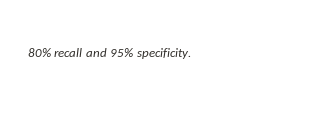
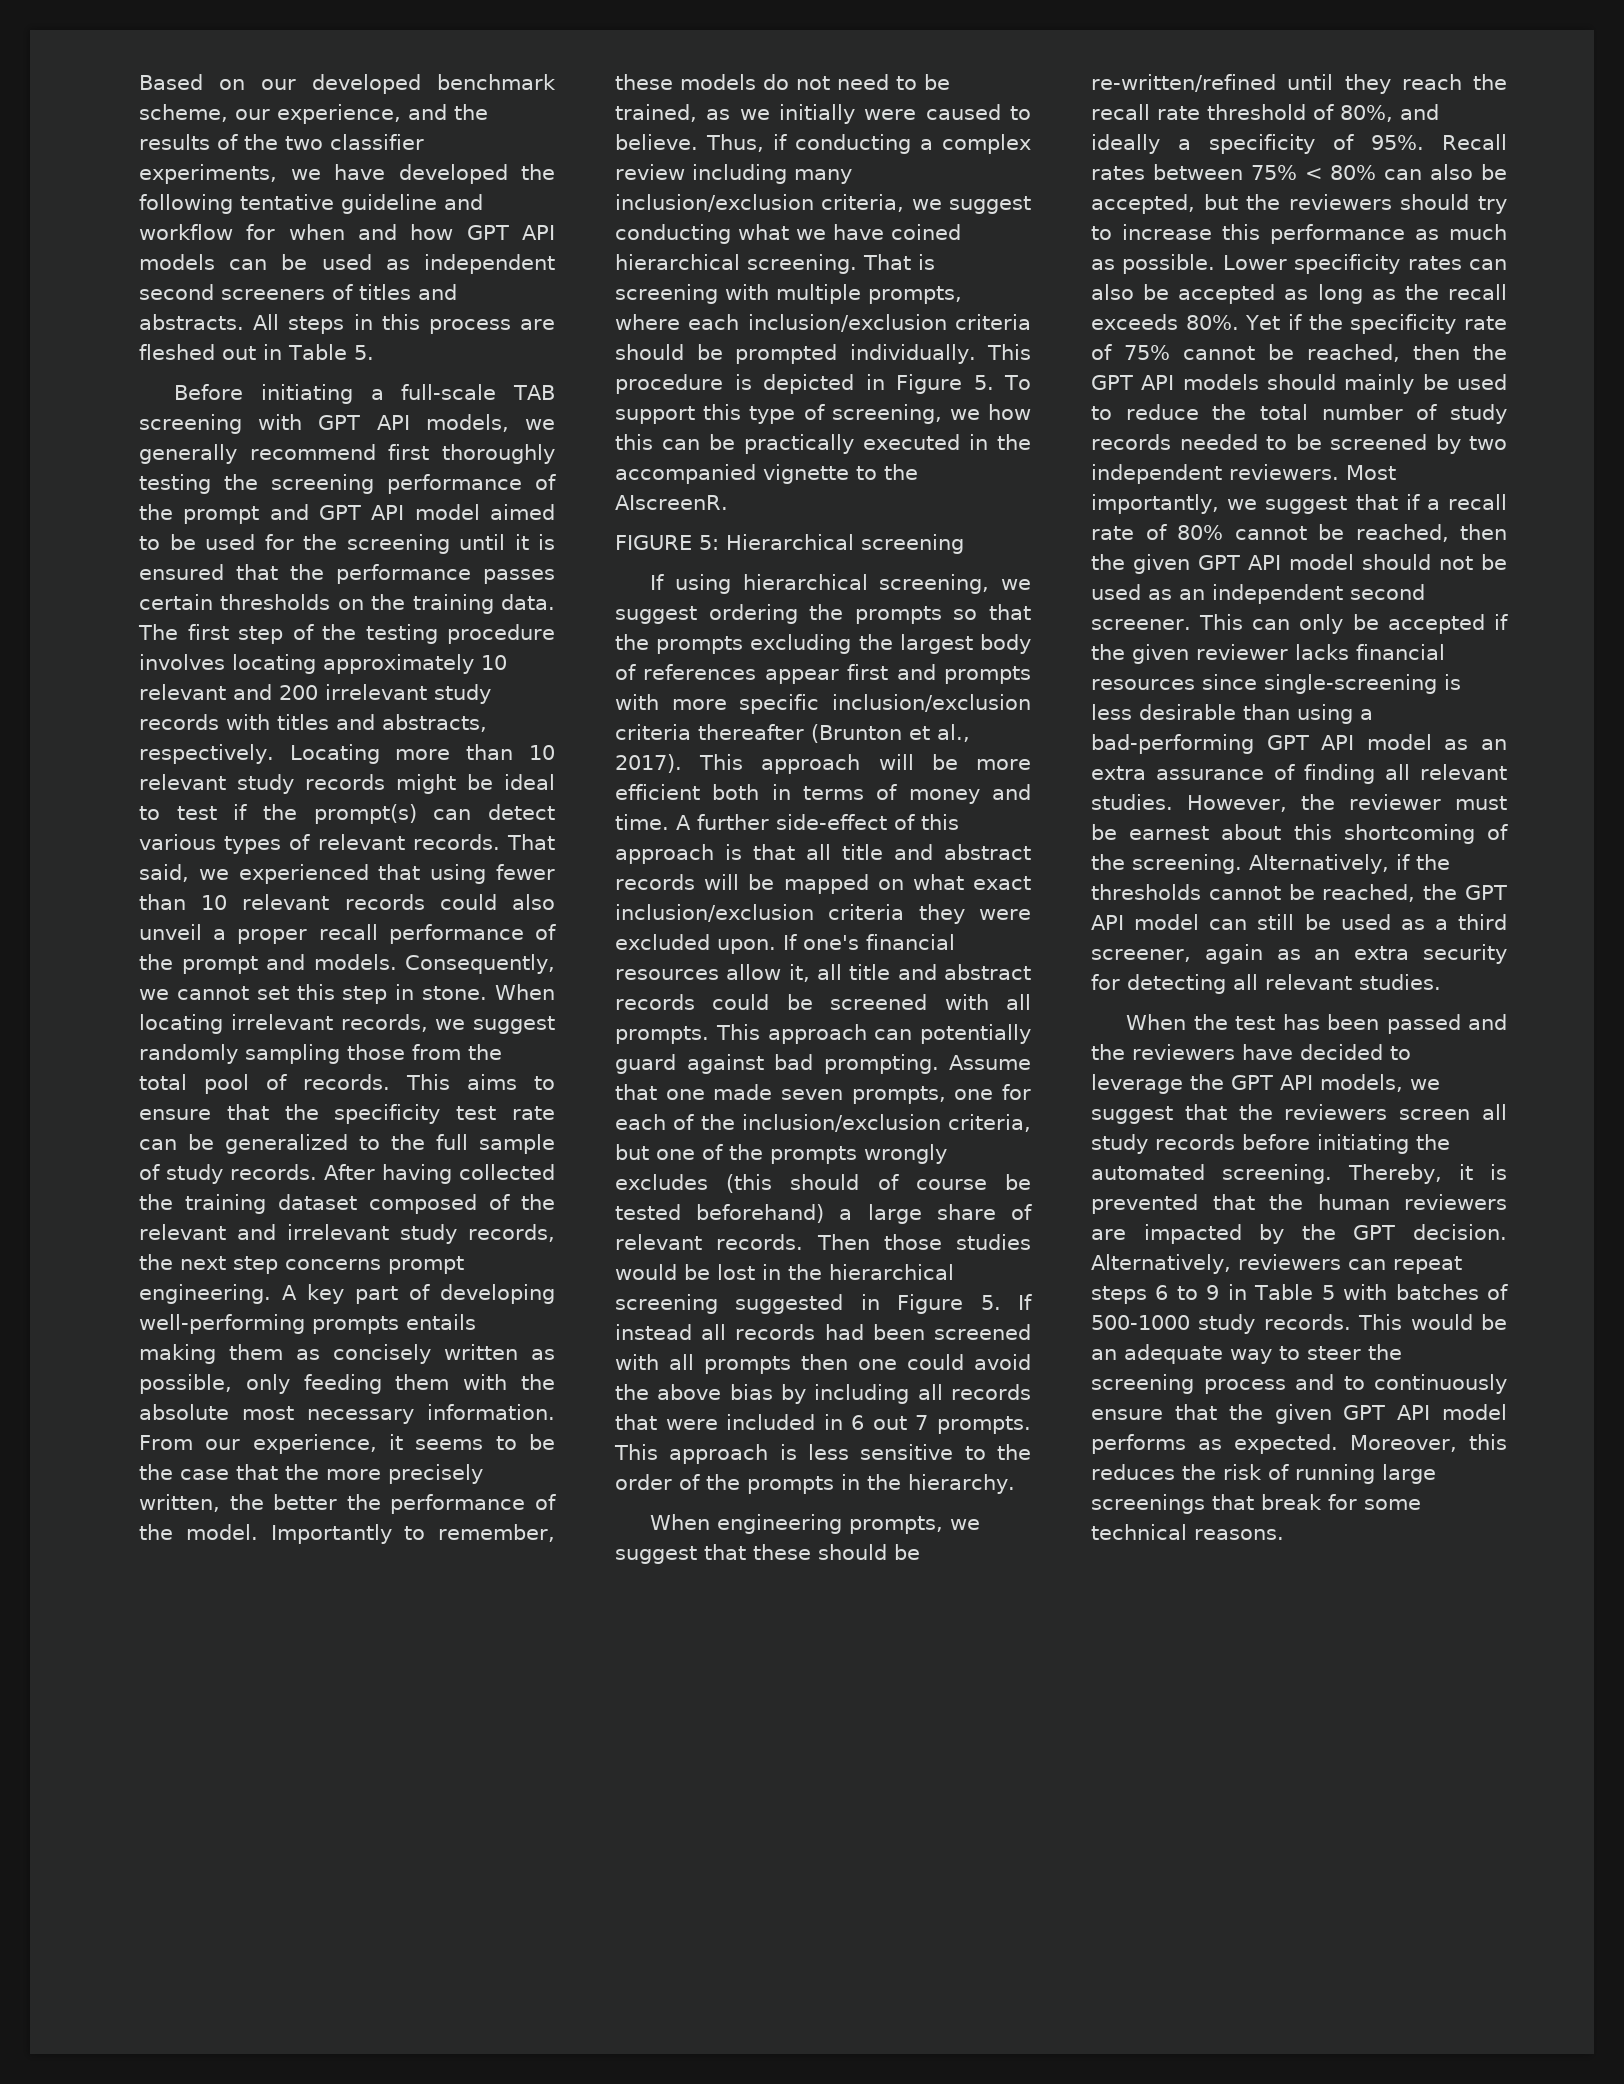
[28,48,191,59] 80% recall and 95% specificity. -> [139,74,556,94] [139,104,488,124] [139,134,424,150] [139,164,555,184] [139,194,483,214] [139,224,555,240] [139,254,555,274] [139,284,457,300] [139,314,555,334] [139,344,374,360] [174,384,556,404] [139,414,555,434] [139,444,555,464] [139,474,556,494] [139,504,555,524] [139,534,555,554] [139,564,555,584] [139,594,555,614] [138,624,555,644] [139,654,507,674] [139,684,491,704] [139,714,487,732] [139,744,555,764] [139,774,555,794] [139,804,555,824] [139,834,555,854] [139,864,555,884] [139,894,555,910] [139,924,556,944] [139,954,555,974] [139,984,555,1004] [139,1014,555,1034] [139,1044,502,1064] [139,1074,555,1094] [139,1104,555,1124] [139,1134,555,1154] [139,1164,555,1184] [139,1194,555,1214] [139,1224,555,1244] [139,1254,464,1274] [139,1284,555,1304] [139,1314,476,1334] [139,1344,555,1364] [139,1374,555,1394] [139,1404,555,1424] [139,1434,555,1454] [139,1464,483,1484] [139,1494,556,1514] [139,1524,555,1544] [615,74,950,90] [615,104,1031,124] [615,134,1031,154] [615,164,852,184] [615,194,1031,214] [615,224,961,244] [615,254,935,274] [615,284,962,304] [615,314,1031,332] [615,344,1031,364] [615,374,1032,394] [615,404,1031,424] [615,434,1031,454] [615,464,918,484] [615,495,728,510] [615,534,964,554] [650,574,1031,594] [615,604,1031,624] [615,634,1031,654] [615,664,1031,684] [615,694,1031,714] [615,724,970,743] [615,754,1031,774] [615,784,1031,804] [615,814,959,830] [615,844,1031,864] [615,874,1031,894] [615,904,1031,924] [615,934,955,954] [615,964,1031,982] [615,994,1031,1010] [615,1024,1031,1044] [615,1054,1031,1074] [615,1084,1031,1104] [615,1114,1031,1132] [615,1144,947,1164] [615,1174,1031,1193] [615,1204,1032,1224] [615,1234,1031,1250] [615,1264,954,1280] [615,1294,1032,1314] [615,1324,1031,1340] [615,1354,1031,1374] [615,1384,1031,1404] [615,1414,1031,1434] [614,1444,1031,1464] [615,1474,1015,1494] [650,1514,981,1534] [615,1544,920,1564] [1091,74,1507,94] [1091,104,1439,122] [1091,134,1508,154] [1091,164,1507,180] [1091,194,1507,214] [1091,224,1507,244] [1091,254,1507,274] [1091,284,1507,304] [1091,314,1507,334] [1091,344,1507,362] [1091,374,1507,394] [1091,404,1507,424] [1091,434,1507,454] [1091,464,1396,484] [1091,494,1507,514] [1091,524,1507,542] [1091,554,1507,574] [1091,584,1425,604] [1091,614,1508,634] [1091,644,1445,664] [1091,674,1461,694] [1091,704,1373,724] [1091,734,1507,754] [1091,764,1507,784] [1091,794,1507,812] [1091,824,1508,844] [1091,854,1450,874] [1091,884,1507,902] [1091,914,1507,930] [1091,944,1507,964] [1091,974,1441,994] [1126,1014,1507,1034] [1091,1044,1411,1060] [1091,1074,1440,1094] [1091,1104,1507,1124] [1091,1134,1450,1154] [1091,1164,1507,1184] [1091,1194,1507,1214] [1091,1224,1507,1244] [1091,1254,1462,1274] [1091,1284,1508,1304] [1091,1314,1507,1334] [1091,1344,1402,1364] [1091,1374,1507,1394] [1091,1404,1507,1424] [1091,1434,1507,1454] [1091,1464,1436,1484] [1091,1494,1421,1514] [1091,1524,1284,1540] Based on our developed benchmark scheme, our experience, and the results of the two classifier experiments, we have developed the following tentative guideline and workflow for when and how GPT API models can be used as independent second screeners of titles and abstracts. All steps in this process are fleshed out in Table 5. // Before initiating a full-scale TAB screening with GPT API models, we generally recommend first thoroughly testing the screening performance of the prompt and GPT API model aimed to be used for the screening until it is ensured that the performance passes certain thresholds on the training data. The first step of the testing procedure involves locating approximately 10 relevant and 200 irrelevant study records with titles and abstracts, respectively. Locating more than 10 relevant study records might be ideal to test if the prompt(s) can detect various types of relevant records. That said, we experienced that using fewer than 10 relevant records could also unveil a proper recall performance of the prompt and models. Consequently, we cannot set this step in stone. When locating irrelevant records, we suggest randomly sampling those from the total pool of records. This aims to ensure that the specificity test rate can be generalized to the full sample of study records. After having collected the training dataset composed of the relevant and irrelevant study records, the next step concerns prompt engineering. A key part of developing well-performing prompts entails making them as concisely written as possible, only feeding them with the absolute most necessary information. From our experience, it seems to be the case that the more precisely written, the better the performance of the model. Importantly to remember, these models do not need to be trained, as we initially were caused to believe. Thus, if conducting a complex review including many inclusion/exclusion criteria, we suggest conducting what we have coined hierarchical screening. That is screening with multiple prompts, where each inclusion/exclusion criteria should be prompted individually. This procedure is depicted in Figure 5. To support this type of screening, we how this can be practically executed in the accompanied vignette to the AIscreenR. // FIGURE 5: Hierarchical screening // If using hierarchical screening, we suggest ordering the prompts so that the prompts excluding the largest body of references appear first and prompts with more specific inclusion/exclusion criteria thereafter (Brunton et al., 2017). This approach will be more efficient both in terms of money and time. A further side-effect of this approach is that all title and abstract records will be mapped on what exact inclusion/exclusion criteria they were excluded upon. If one's financial resources allow it, all title and abstract records could be screened with all prompts. This approach can potentially guard against bad prompting. Assume that one made seven prompts, one for each of the inclusion/exclusion criteria, but one of the prompts wrongly excludes (this should of course be tested beforehand) a large share of relevant records. Then those studies would be lost in the hierarchical screening suggested in Figure 5. If instead all records had been screened with all prompts then one could avoid the above bias by including all records that were included in 6 out 7 prompts. This approach is less sensitive to the order of the prompts in the hierarchy. // When engineering prompts, we suggest that these should be re-written/refined until they reach the recall rate threshold of 80%, and ideally a specificity of 95%. Recall rates between 75% < 80% can also be accepted, but the reviewers should try to increase this performance as much as possible. Lower specificity rates can also be accepted as long as the recall exceeds 80%. Yet if the specificity rate of 75% cannot be reached, then the GPT API models should mainly be used to reduce the total number of study records needed to be screened by two independent reviewers. Most importantly, we suggest that if a recall rate of 80% cannot be reached, then the given GPT API model should not be used as an independent second screener. This can only be accepted if the given reviewer lacks financial resources since single-screening is less desirable than using a bad-performing GPT API model as an extra assurance of finding all relevant studies. However, the reviewer must be earnest about this shortcoming of the screening. Alternatively, if the thresholds cannot be reached, the GPT API model can still be used as a third screener, again as an extra security for detecting all relevant studies. // When the test has been passed and the reviewers have decided to leverage the GPT API models, we suggest that the reviewers screen all study records before initiating the automated screening. Thereby, it is prevented that the human reviewers are impacted by the GPT decision. Alternatively, reviewers can repeat steps 6 to 9 in Table 5 with batches of 500-1000 study records. This would be an adequate way to steer the screening process and to continuously ensure that the given GPT API model performs as expected. Moreover, this reduces the risk of running large screenings that break for some technical reasons.

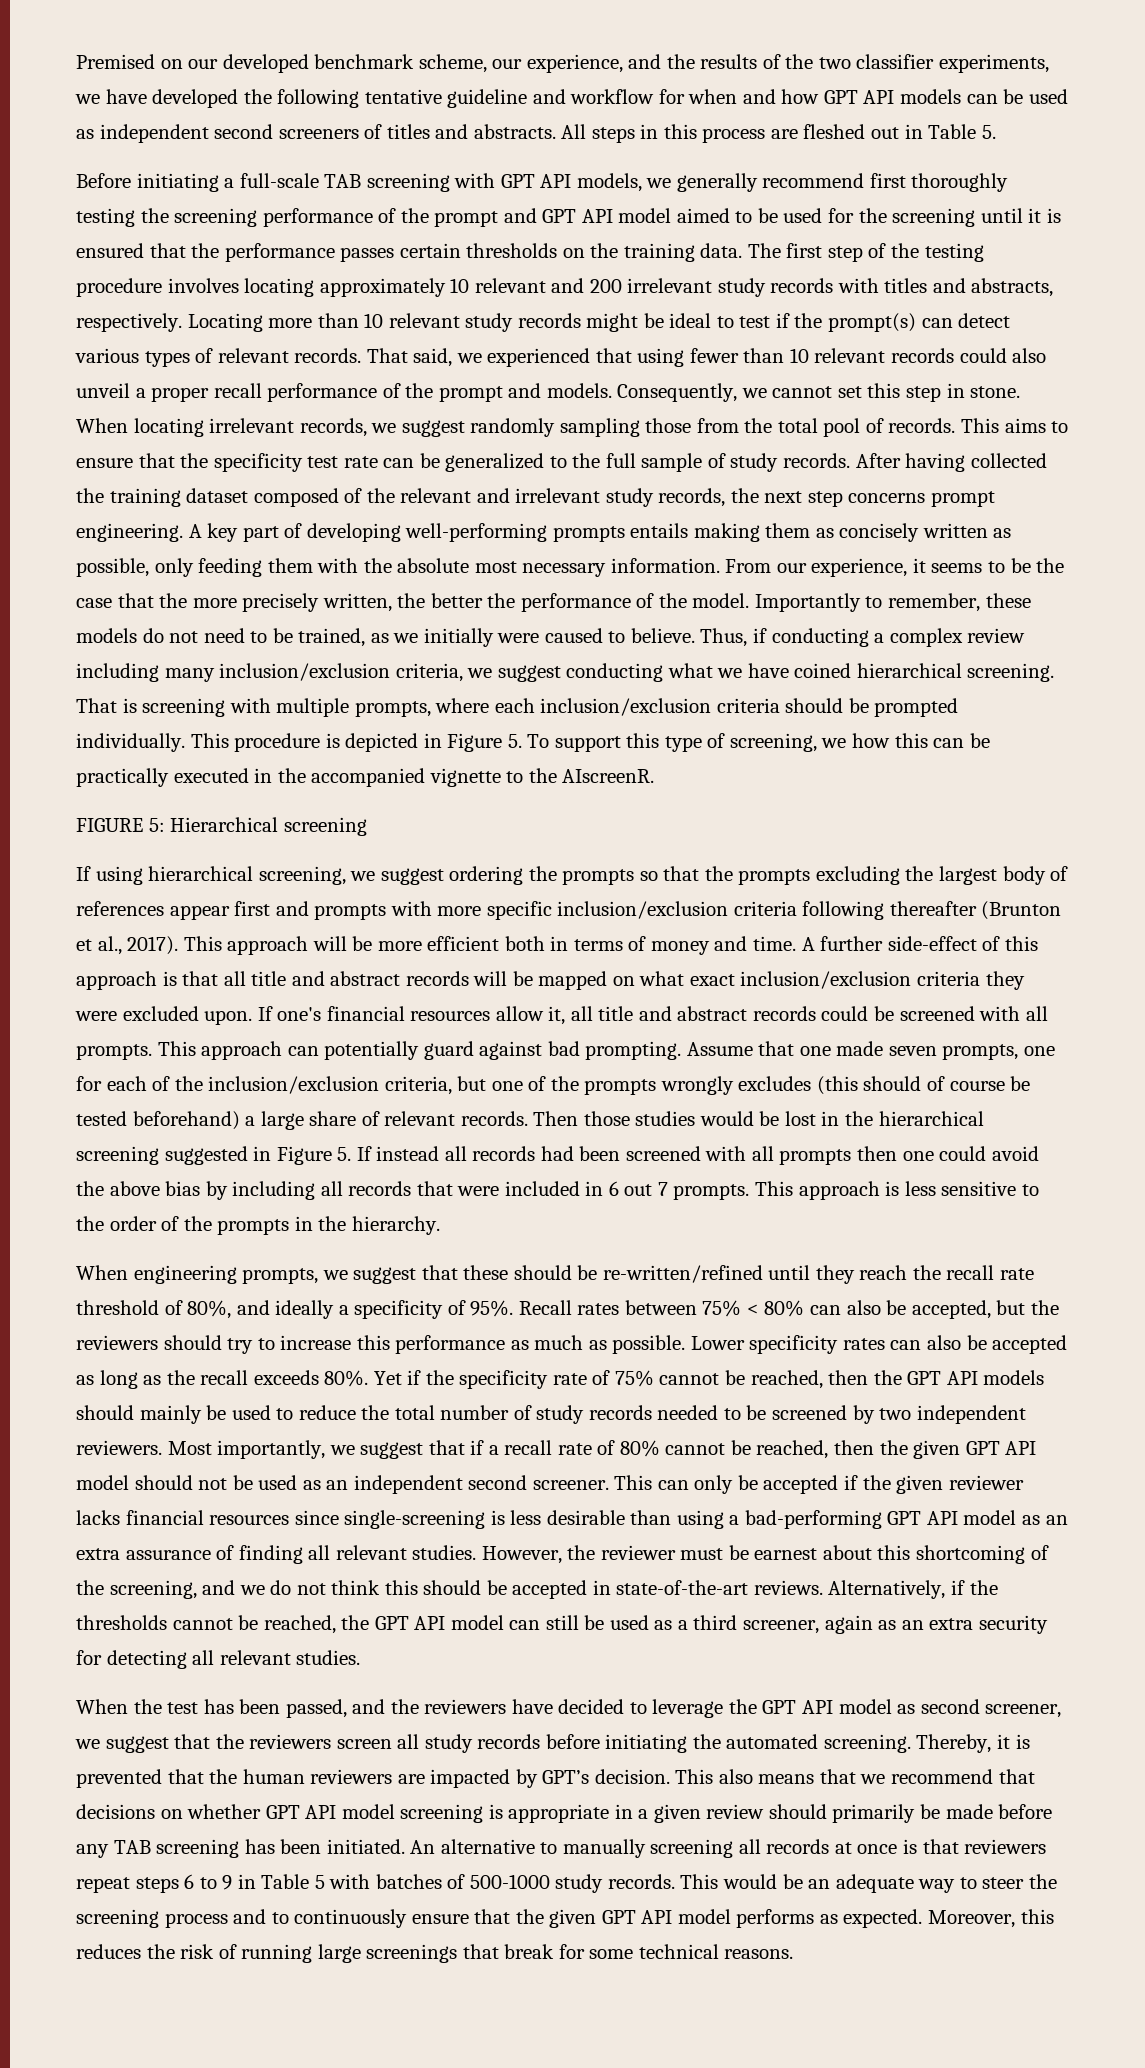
[139,74,203,90] Based -> [76,54,155,69] Premised
(691, 732) none -> [802,901,885,920] following
[1132,854,1242,874] screening. -> [109,1580,823,1599] screening, and we do not think this should be accepted in state-of-the-art reviews.
[1386,1014,1461,1034] passed -> [285,1699,347,1718] passed,
[1320,1074,1403,1092] models, -> [838,1699,1062,1718] model as second screener,
[1301,1224,1507,1240] [1091,1254,1386,1274] the GPT decision. Alternatively, reviewers can -> [542,1769,1035,1784] [76,1804,1053,1823] [76,1839,1047,1858] GPT’s decision. This also means that we recommend that decisions on whether GPT API model screening is appropriate in a given review should primarily be made before any TAB screening has been initiated. An alternative to manually screening all records at once is that reviewers

